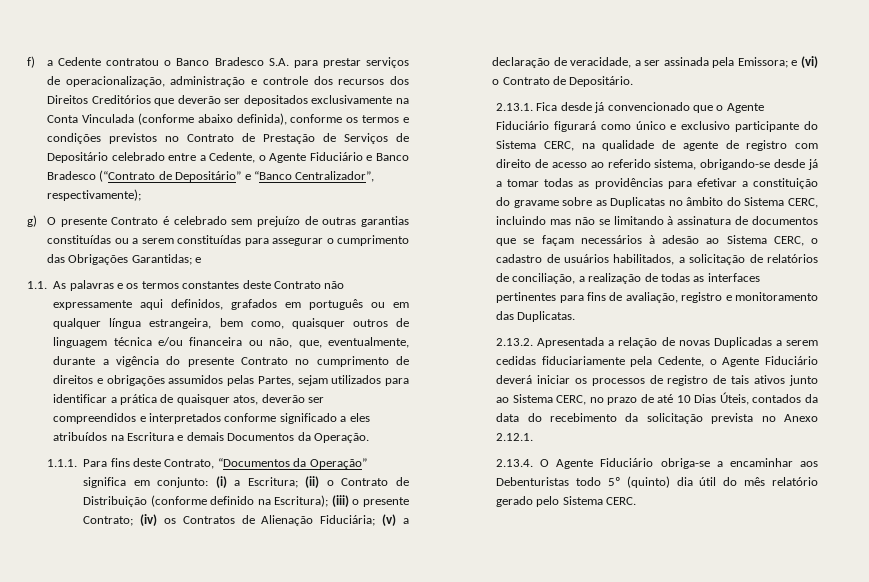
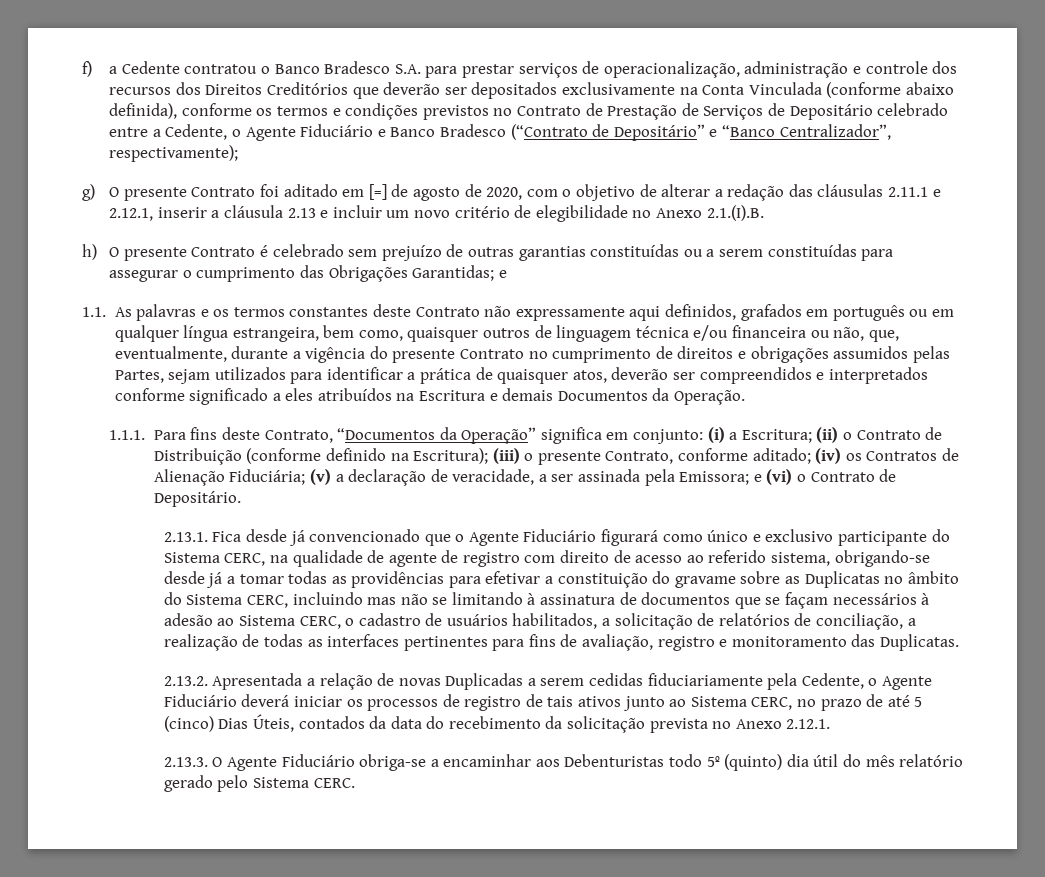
(159, 221) none -> [260,184,941,201] [109,205,764,222] [82,244,256,261] foi aditado em [=] de agosto de 2020, com o objetivo de alterar a redação das cláusulas 2.11.1 e 2.12.1, inserir a cláusula 2.13 e incluir um novo critério de elegibilidade no Anexo 2.1.(I).B. // h) O presente Contrato
[83,516,134,526] Contrato; -> [605,448,811,464] Contrato, conforme aditado;
[676,395,691,403] 10 -> [914,697,923,707] [163,716,214,732] 5 (cinco)
[496,459,534,467] 2.13.4. -> [163,757,208,767] 2.13.3.

